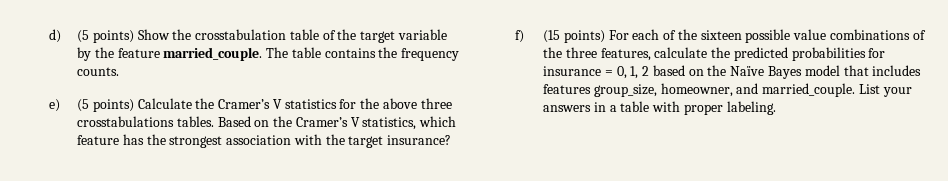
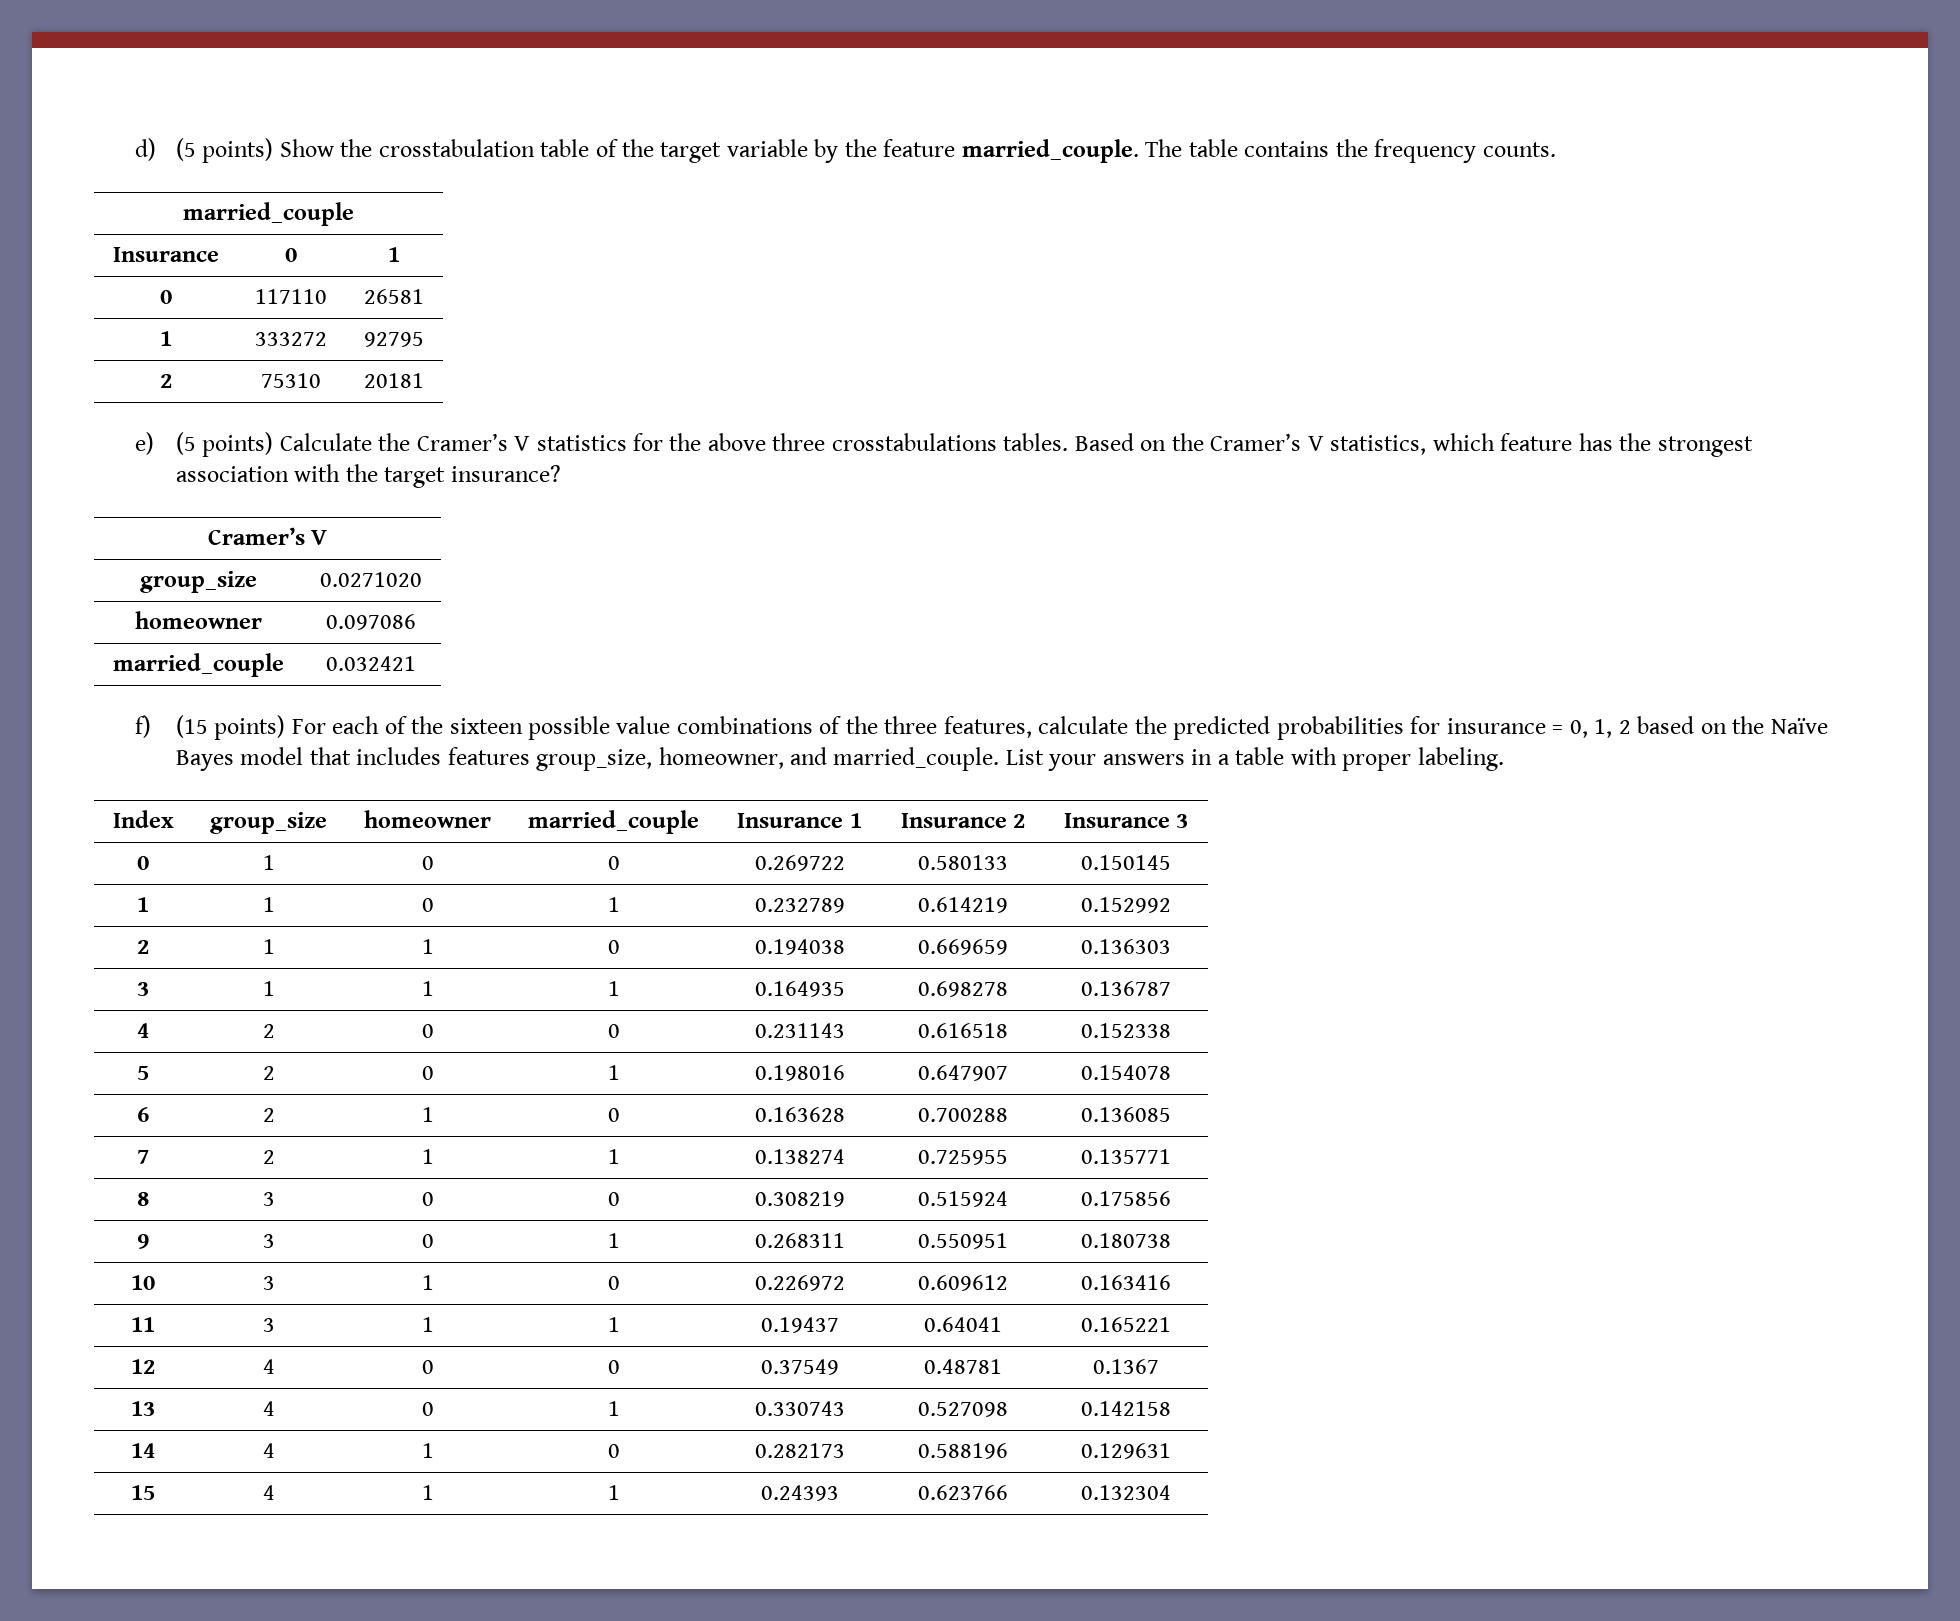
(119, 71) none -> [183,202,354,226] [112,247,219,262] [285,248,297,262] [388,247,400,262] [159,290,172,304] [255,289,327,304] [364,289,424,304] [159,331,172,346] [255,332,327,346] [364,332,424,347] [159,374,172,388] [261,373,321,388] [364,373,424,388] // married_couple // Insurance | 0 | 1 // 0 | 117110 | 26581 // 1 | 333272 | 92795 // 2 | 75310 | 20181
(452, 140) none -> [207,527,328,545] [139,571,257,593] [320,572,422,587] [134,611,262,629] [326,614,416,630] [112,653,284,677] [326,656,416,671] // Cramer’s V // group_size | 0.0271020 // homeowner | 0.097086 // married_couple | 0.032421
(776, 108) none -> [112,810,174,828] [210,812,327,834] [364,810,491,828] [528,810,699,834] [737,813,862,828] [900,813,1026,828] [1063,813,1189,828] [137,856,149,870] [262,855,275,870] [421,856,434,870] [607,856,620,870] [754,855,845,871] [918,855,1008,870] [1081,855,1171,870] [137,897,149,912] [262,897,275,912] [421,898,434,912] [607,897,620,912] [754,898,845,913] [918,897,1008,913] [1081,897,1171,913] [137,940,149,954] [262,939,275,954] [421,939,434,954] [607,940,620,954] [754,939,845,955] [918,939,1008,955] [1081,939,1171,954] [137,982,149,996] [262,981,275,996] [421,981,434,996] [607,981,620,996] [754,981,845,997] [918,981,1008,997] [1081,981,1171,996] [137,1023,149,1038] [262,1024,275,1038] [421,1024,434,1038] [607,1024,620,1038] [754,1023,845,1038] [918,1023,1008,1038] [1081,1023,1171,1038] [137,1066,149,1080] [262,1066,275,1080] [421,1066,434,1080] [607,1065,620,1080] [754,1065,845,1081] [918,1065,1008,1081] [1081,1065,1171,1080] [137,1107,149,1122] [262,1108,275,1122] [421,1107,434,1122] [607,1108,620,1122] [754,1107,845,1122] [918,1108,1008,1122] [1081,1107,1171,1122] [137,1150,149,1164] [262,1150,275,1164] [421,1149,434,1164] [607,1149,620,1164] [754,1149,845,1164] [918,1150,1008,1165] [1081,1149,1171,1164] [137,1192,149,1206] [262,1192,275,1206] [421,1192,434,1206] [607,1192,620,1206] [754,1191,845,1207] [918,1191,1008,1207] [1081,1191,1171,1206] [137,1234,149,1249] [262,1234,275,1248] [421,1234,434,1248] [607,1233,620,1248] [754,1233,845,1248] [918,1233,1008,1249] [1081,1233,1171,1248] [131,1275,155,1290] [262,1276,275,1290] [421,1275,434,1290] [607,1276,620,1290] [754,1275,845,1291] [918,1275,1008,1291] [1081,1275,1171,1290] [131,1317,155,1332] [262,1318,275,1332] [421,1317,434,1332] [607,1317,620,1332] [760,1317,839,1333] [924,1317,1002,1332] [1081,1317,1171,1332] [131,1359,155,1374] [262,1359,275,1374] [421,1360,434,1374] [607,1360,620,1374] [760,1359,839,1375] [924,1359,1002,1374] [1093,1359,1159,1374] [131,1401,155,1416] [262,1401,275,1416] [421,1402,434,1416] [607,1401,620,1416] [754,1401,845,1416] [918,1402,1008,1417] [1081,1401,1171,1416] [131,1443,155,1458] [262,1443,275,1458] [421,1443,434,1458] [607,1444,620,1458] [754,1443,845,1458] [918,1443,1008,1459] [1081,1443,1171,1459] [131,1485,155,1500] [262,1485,275,1500] [421,1485,434,1500] [607,1485,620,1500] [760,1485,839,1501] [918,1485,1008,1500] [1081,1485,1171,1500] // Index | group_size | homeowner | married_couple | Insurance 1 | Insurance 2 | Insurance 3 // 0 | 1 | 0 | 0 | 0.269722 | 0.580133 | 0.150145 // 1 | 1 | 0 | 1 | 0.232789 | 0.614219 | 0.152992 // 2 | 1 | 1 | 0 | 0.194038 | 0.669659 | 0.136303 // 3 | 1 | 1 | 1 | 0.164935 | 0.698278 | 0.136787 // 4 | 2 | 0 | 0 | 0.231143 | 0.616518 | 0.152338 // 5 | 2 | 0 | 1 | 0.198016 | 0.647907 | 0.154078 // 6 | 2 | 1 | 0 | 0.163628 | 0.700288 | 0.136085 // 7 | 2 | 1 | 1 | 0.138274 | 0.725955 | 0.135771 // 8 | 3 | 0 | 0 | 0.308219 | 0.515924 | 0.175856 // 9 | 3 | 0 | 1 | 0.268311 | 0.550951 | 0.180738 // 10 | 3 | 1 | 0 | 0.226972 | 0.609612 | 0.163416 // 11 | 3 | 1 | 1 | 0.19437 | 0.64041 | 0.165221 // 12 | 4 | 0 | 0 | 0.37549 | 0.48781 | 0.1367 // 13 | 4 | 0 | 1 | 0.330743 | 0.527098 | 0.142158 // 14 | 4 | 1 | 0 | 0.282173 | 0.588196 | 0.129631 // 15 | 4 | 1 | 1 | 0.24393 | 0.623766 | 0.132304

